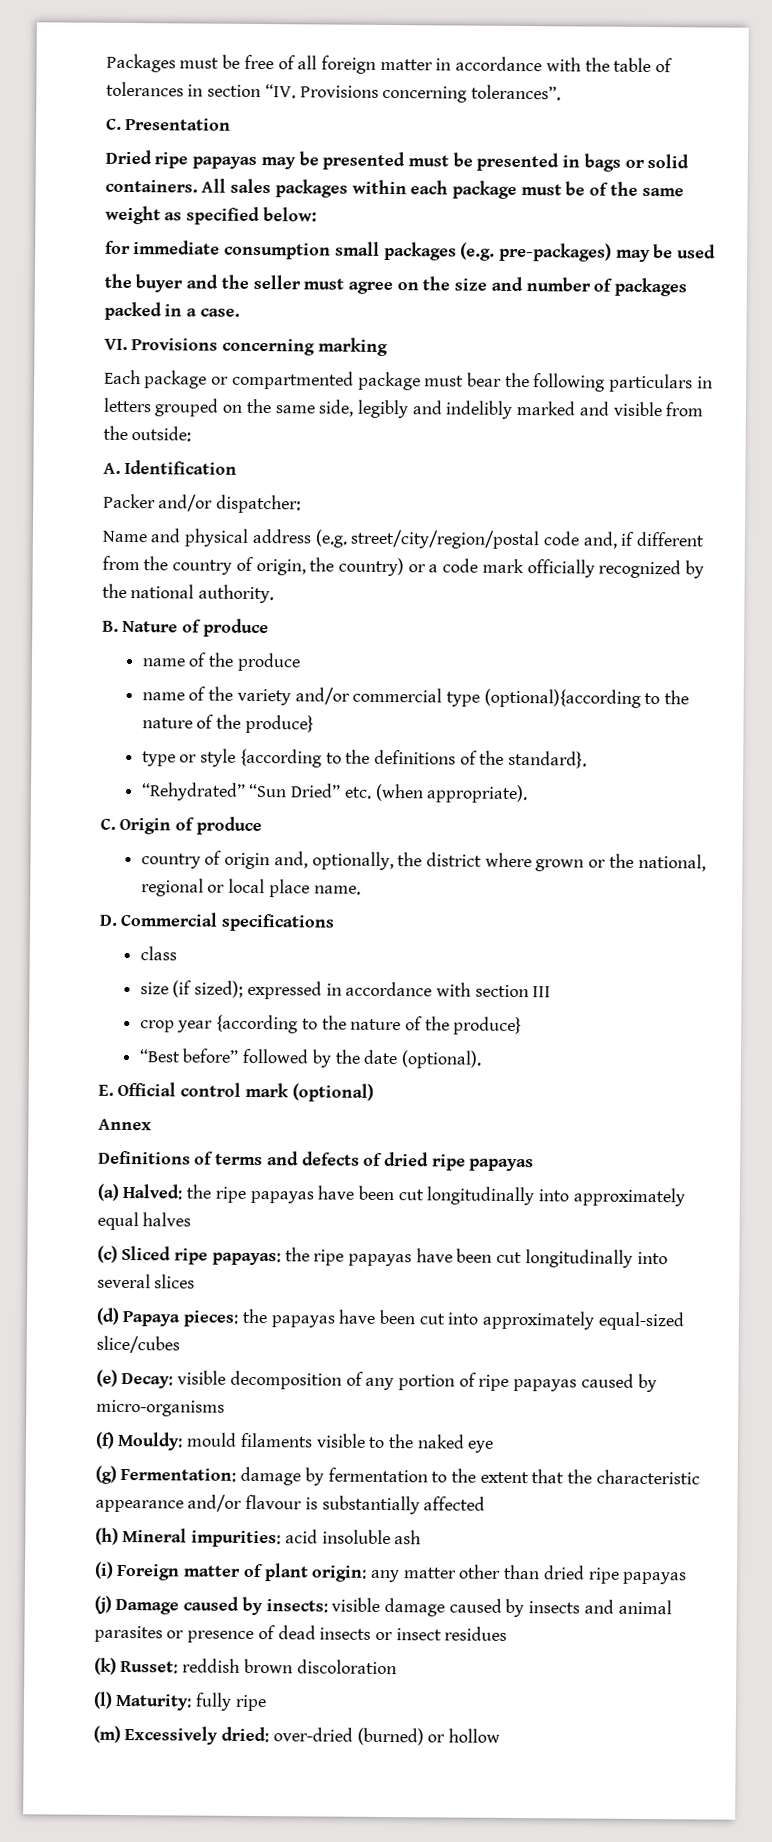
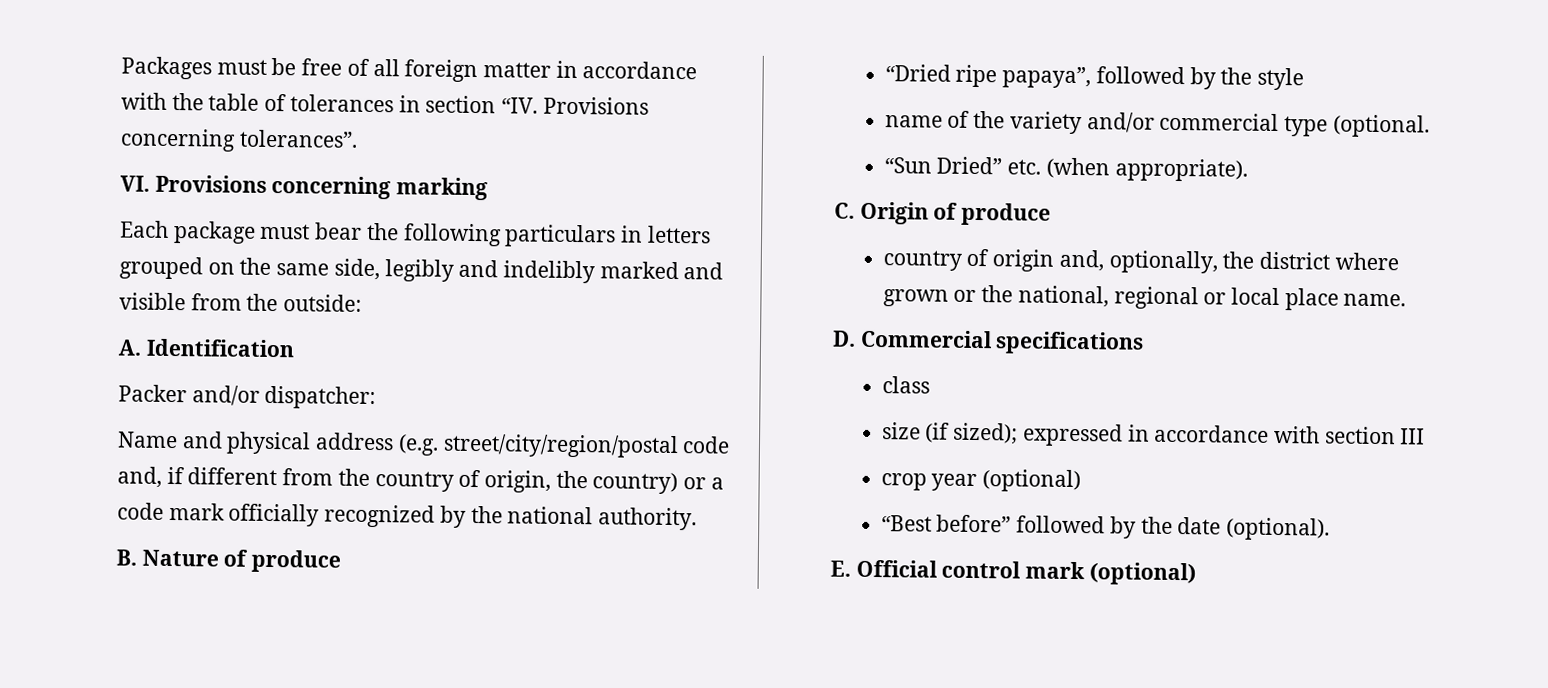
[105,117,232,131] [104,149,690,172] [104,178,684,199] [104,205,317,226] [104,240,717,263] [103,273,688,297] [103,301,240,321] // C. Presentation // Dried ripe papayas may be presented must be presented in bags or solid containers. All sales packages within each package must be of the same weight as specified below: // for immediate consumption small packages (e.g. pre-packages) may be used // the buyer and the seller must agree on the size and number of packages packed in a case. -> (358, 138) none
[211,370,421,391] or compartmented package -> (256, 232) none
[141,652,301,672] name of the produce -> [884,64,1304,91] “Dried ripe papaya”, followed by the style
[483,688,690,708] [141,714,314,734] [141,748,588,769] [140,782,246,801] (optional){according to the nature of the produce} // type or style {according to the definitions of the standard}. // “Rehydrated” -> [1332,114,1430,138] (optional. //
[216,1014,523,1036] {according to the nature of the produce} -> [982,469,1082,493] (optional)
[97,1118,152,1131] [97,1150,535,1172] [96,1183,685,1207] [96,1211,192,1231] [96,1245,668,1268] [96,1273,196,1289] [95,1307,685,1331] [95,1335,180,1354] [95,1369,657,1393] [95,1399,225,1417] [94,1431,495,1453] [94,1465,700,1486] [94,1494,486,1515] [94,1527,422,1548] [93,1561,688,1585] [93,1595,672,1618] [93,1625,508,1644] [93,1657,397,1675] [92,1691,267,1712] [92,1725,500,1746] // Annex // Definitions of terms and defects of dried ripe papayas // (a) Halved: the ripe papayas have been cut longitudinally into approximately equal halves // (c) Sliced ripe papayas: the ripe papayas have been cut longitudinally into several slices // (d) Papaya pieces: the papayas have been cut into approximately equal-sized slice/cubes // (e) Decay: visible decomposition of any portion of ripe papayas caused by micro-organisms // (f) Mouldy: mould filaments visible to the naked eye // (g) Fermentation: damage by fermentation to the extent that the characteristic appearance and/or flavour is substantially affected // (h) Mineral impurities: acid insoluble ash // (i) Foreign matter of plant origin: any matter other than dried ripe papayas // (j) Damage caused by insects: visible damage caused by insects and animal parasites or presence of dead insects or insect residues // (k) Russet: reddish brown discoloration // (l) Maturity: fully ripe // (m) Excessively dried: over-dried (burned) or hollow -> (1196, 574) none

